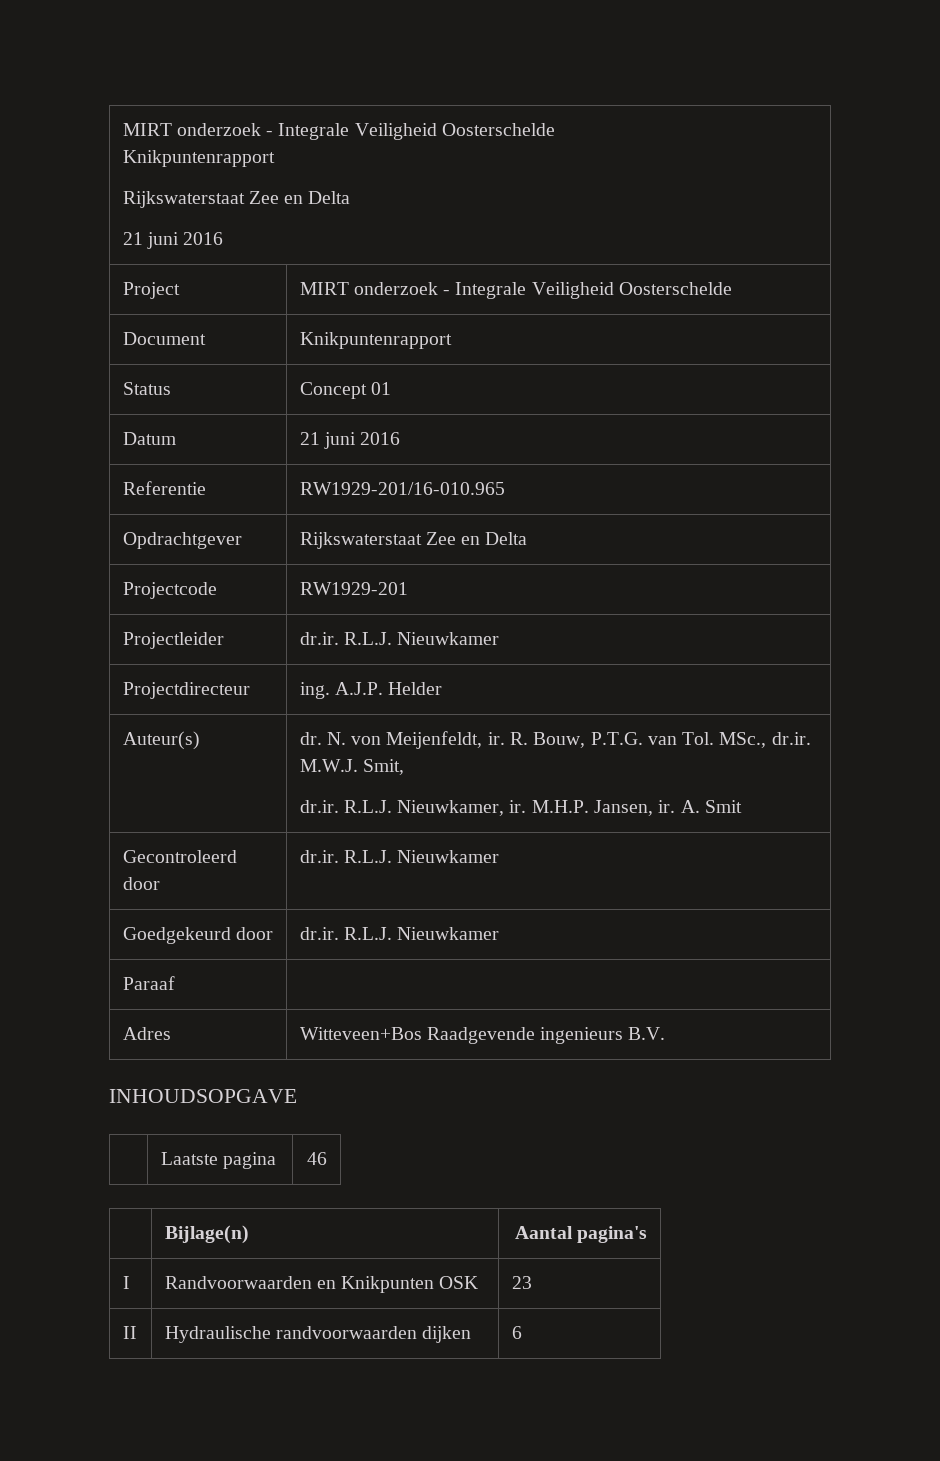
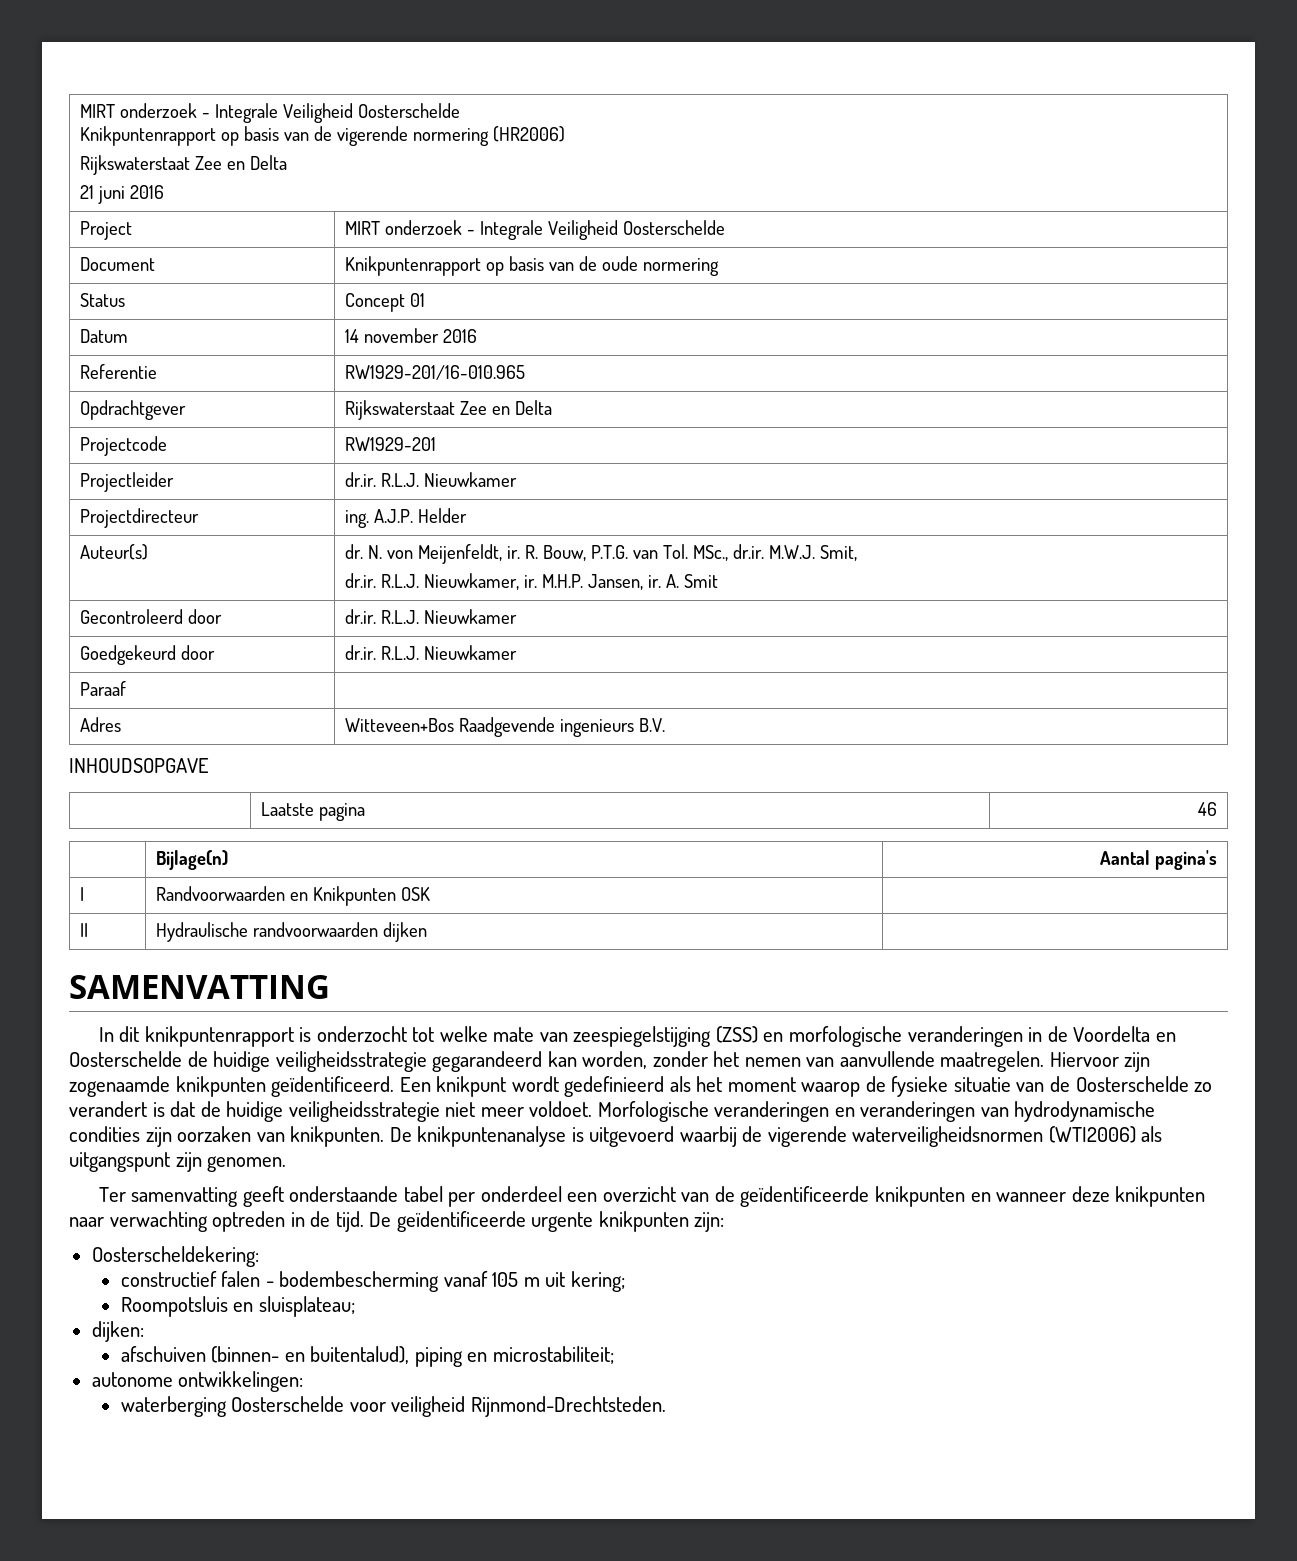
(275, 158) none -> [220,126,565,146] op basis van de vigerende normering (HR2006)
(452, 340) none -> [485,256,719,276] op basis van de oude normering
[299,432,356,449] 21 juni -> [344,328,439,343] 14 november
[511,1276,532,1289] 23 -> (430, 894) none
[511,1326,522,1339] 6 -> [69,975,330,999] [98,1026,1176,1047] [69,1051,1151,1072] [69,1076,1213,1097] [69,1101,1156,1122] [69,1126,1163,1147] [69,1152,287,1172] [98,1186,1206,1207] [69,1211,725,1232] [91,1246,259,1267] [120,1271,625,1292] [120,1296,355,1317] [91,1321,144,1342] [120,1346,614,1367] [91,1371,304,1392] [120,1396,666,1417] // SAMENVATTING // In dit knikpuntenrapport is onderzocht tot welke mate van zeespiegelstijging (ZSS) en morfologische veranderingen in de Voordelta en Oosterschelde de huidige veiligheidsstrategie gegarandeerd kan worden, zonder het nemen van aanvullende maatregelen. Hiervoor zijn zogenaamde knikpunten geïdentificeerd. Een knikpunt wordt gedefinieerd als het moment waarop de fysieke situatie van de Oosterschelde zo verandert is dat de huidige veiligheidsstrategie niet meer voldoet. Morfologische veranderingen en veranderingen van hydrodynamische condities zijn oorzaken van knikpunten. De knikpuntenanalyse is uitgevoerd waarbij de vigerende waterveiligheidsnormen (WTI2006) als uitgangspunt zijn genomen. // Ter samenvatting geeft onderstaande tabel per onderdeel een overzicht van de geïdentificeerde knikpunten en wanneer deze knikpunten naar verwachting optreden in de tijd. De geïdentificeerde urgente knikpunten zijn: // Oosterscheldekering: // constructief falen - bodembescherming vanaf 105 m uit kering; // Roompotsluis en sluisplateau; // dijken: // afschuiven (binnen- en buitentalud), piping en microstabiliteit; // autonome ontwikkelingen: // waterberging Oosterschelde voor veiligheid Rijnmond-Drechtsteden.

